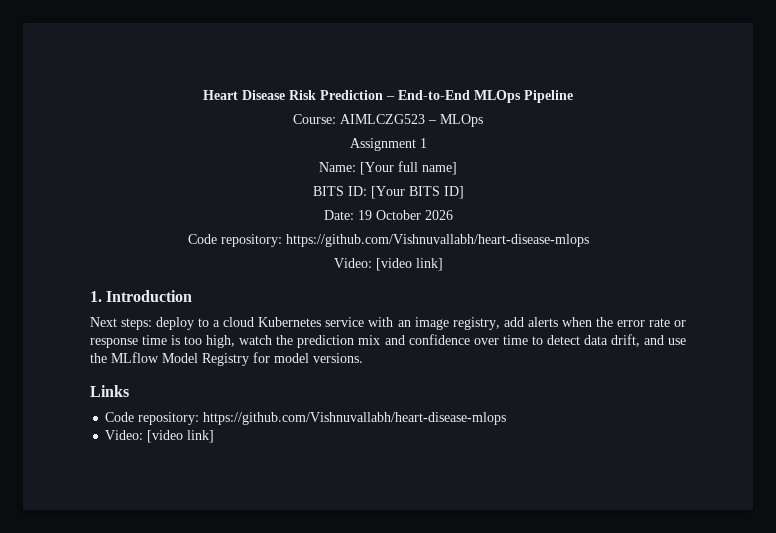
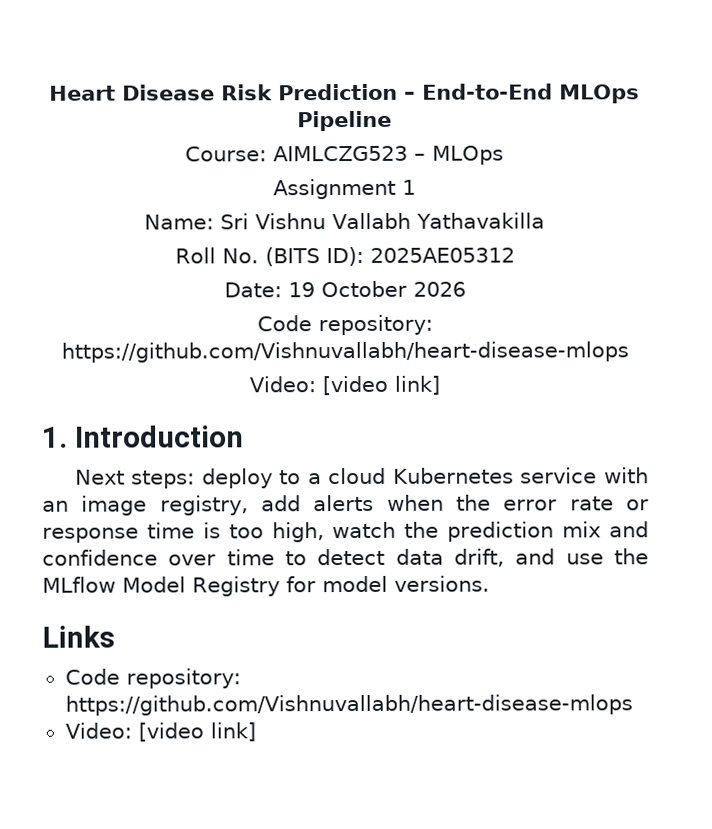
[360,161,457,175] [312,186,464,199] [Your full name] // BITS ID: [Your BITS ID] -> [219,212,546,230] [174,246,515,267] Sri Vishnu Vallabh Yathavakilla // Roll No. (BITS ID): 2025AE05312

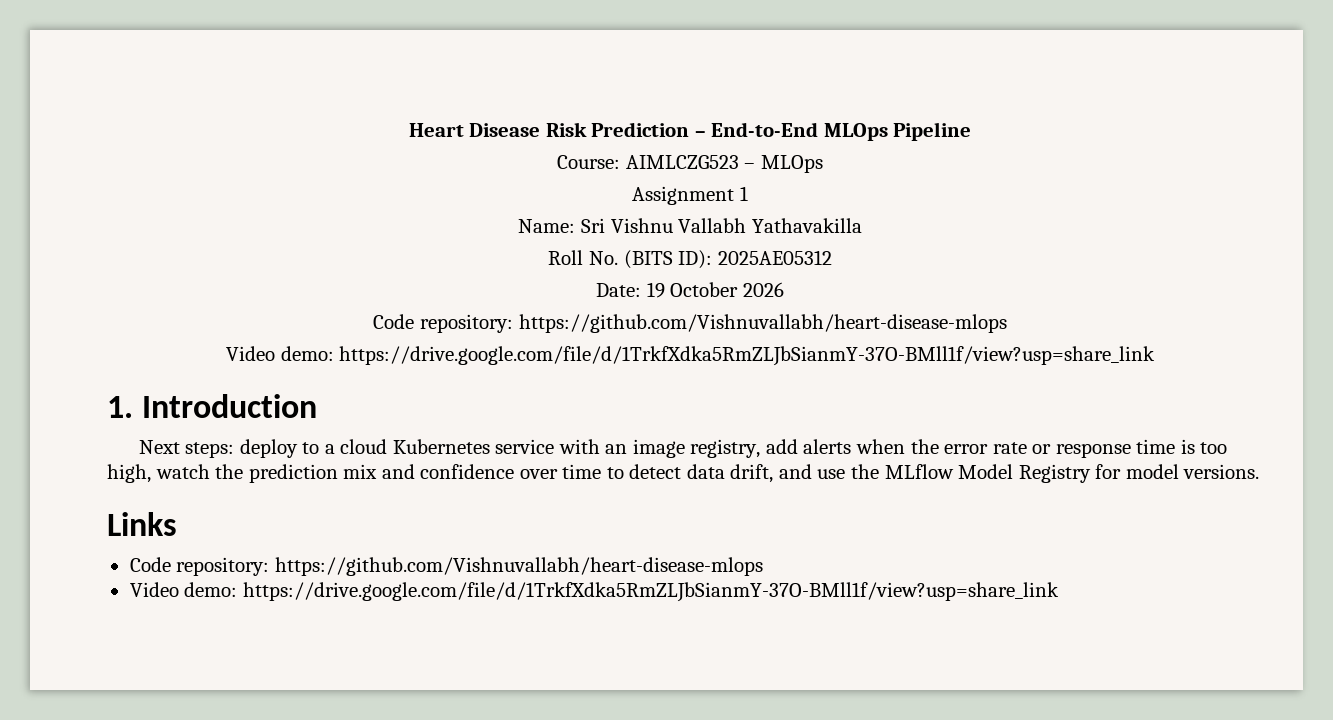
[249,375,440,396] Video: [video link] -> [225,346,1156,366] Video demo: https://drive.google.com/file/d/1TrkfXdka5RmZLJbSianmY-37O-BMll1f/view?usp=share_link
[64,722,256,742] Video: [video link] -> [129,582,1059,602] Video demo: https://drive.google.com/file/d/1TrkfXdka5RmZLJbSianmY-37O-BMll1f/view?usp=share_link

